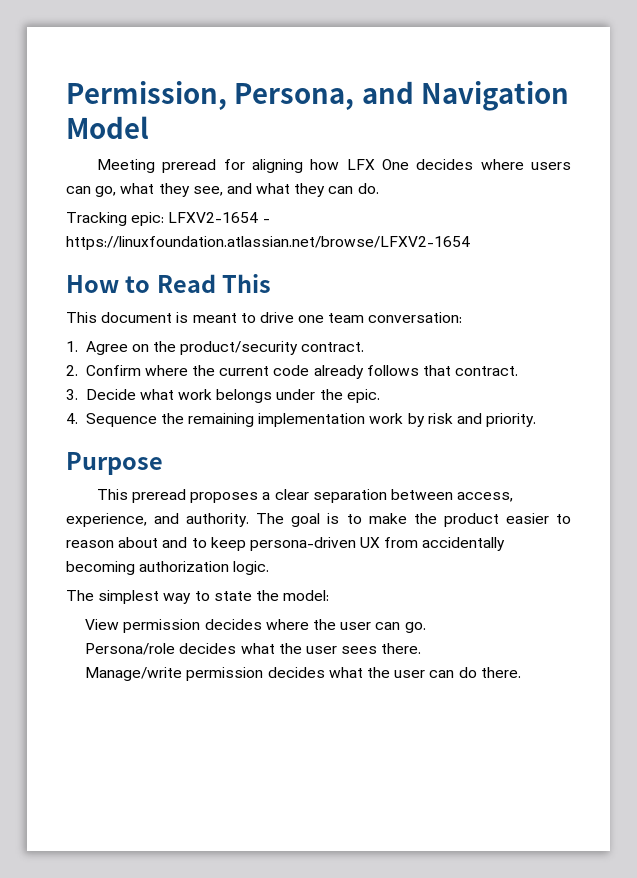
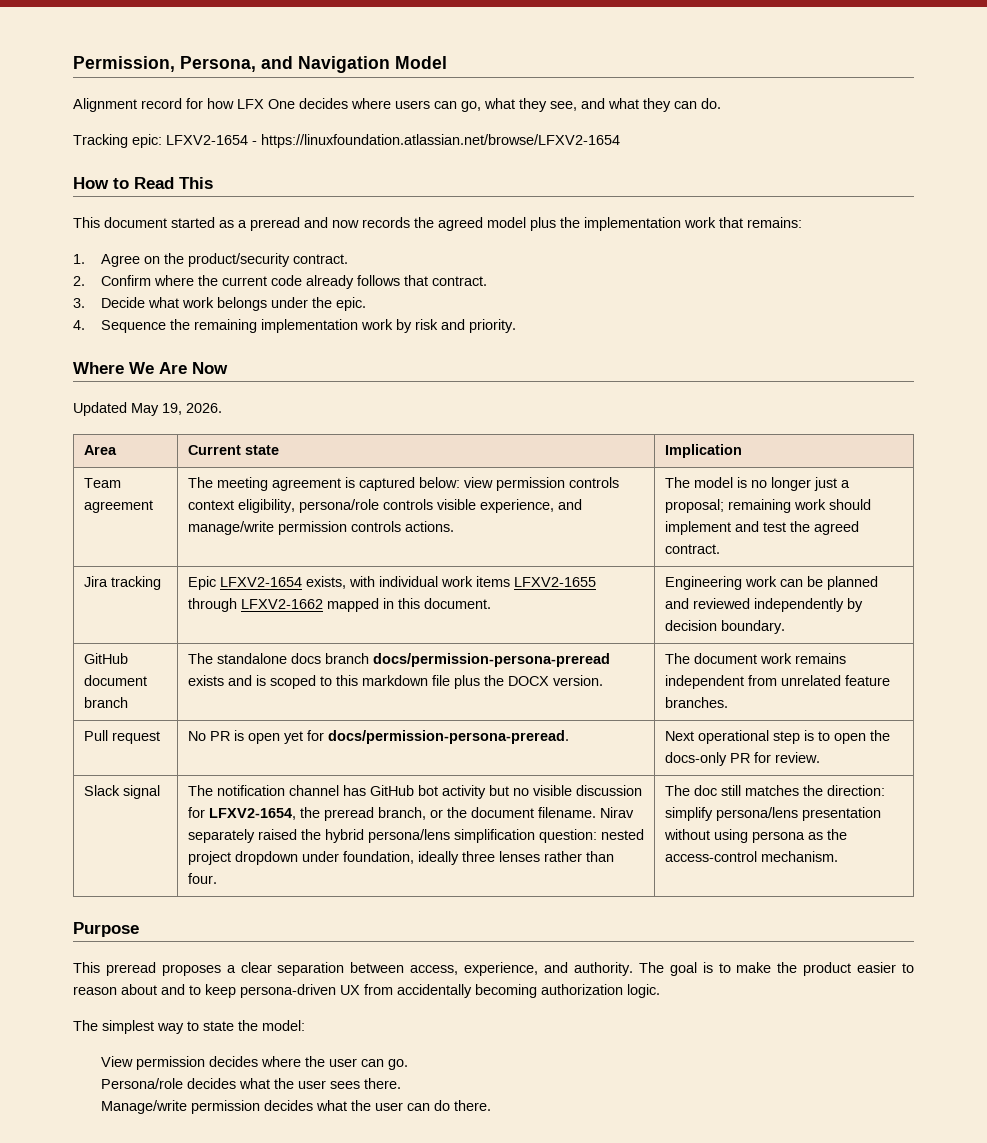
[96,159,303,173] Meeting preread for aligning -> [73,98,203,112] Alignment record for
[176,312,463,323] is meant to drive one team conversation: -> [171,217,802,231] started as a preread and now records the agreed model plus the implementation work that remains:
(537, 420) none -> [73,362,228,374] [73,402,222,416] [83,445,117,455] [187,445,279,455] [664,444,742,458] [83,478,121,488] [83,500,153,513] [187,477,619,491] [187,499,582,513] [187,521,454,535] [664,477,850,491] [664,499,871,513] [664,521,859,535] [664,544,720,554] [83,576,161,590] [187,576,596,590] [187,598,491,612] [664,576,878,590] [664,598,863,612] [664,620,785,634] [83,653,128,664] [83,675,147,686] [83,697,128,708] [187,653,610,667] [187,675,603,689] [664,653,846,664] [664,675,890,689] [664,697,728,708] [83,730,160,744] [187,730,569,744] [664,730,890,744] [664,752,820,766] [83,785,160,799] [187,785,642,799] [187,807,634,821] [187,829,644,843] [187,851,614,865] [187,873,217,884] [664,785,885,796] [664,807,881,821] [663,829,847,843] [664,851,838,862] // Where We Are Now // Updated May 19, 2026. // Area | Current state | Implication // Team agreement | The meeting agreement is captured below: view permission controls context eligibility, persona/role controls visible experience, and manage/write permission controls actions. | The model is no longer just a proposal; remaining work should implement and test the agreed contract. // Jira tracking | Epic LFXV2-1654 exists, with individual work items LFXV2-1655 through LFXV2-1662 mapped in this document. | Engineering work can be planned and reviewed independently by decision boundary. // GitHub document branch | The standalone docs branch docs/permission-persona-preread exists and is scoped to this markdown file plus the DOCX version. | The document work remains independent from unrelated feature branches. // Pull request | No PR is open yet for docs/permission-persona-preread. | Next operational step is to open the docs-only PR for review. // Slack signal | The notification channel has GitHub bot activity but no visible discussion for LFXV2-1654, the preread branch, or the document filename. Nirav separately raised the hybrid persona/lens simplification question: nested project dropdown under foundation, ideally three lenses rather than four. | The doc still matches the direction: simplify persona/lens presentation without using persona as the access-control mechanism.

